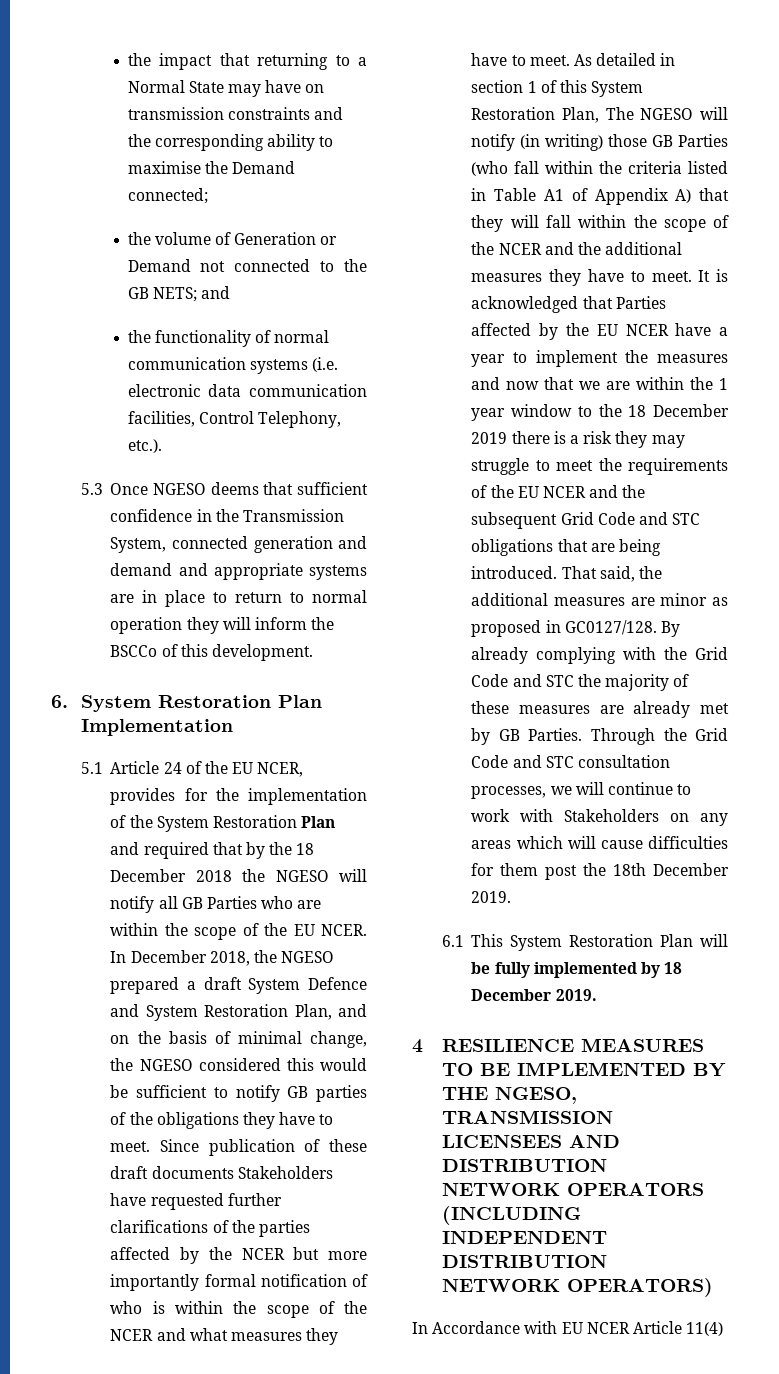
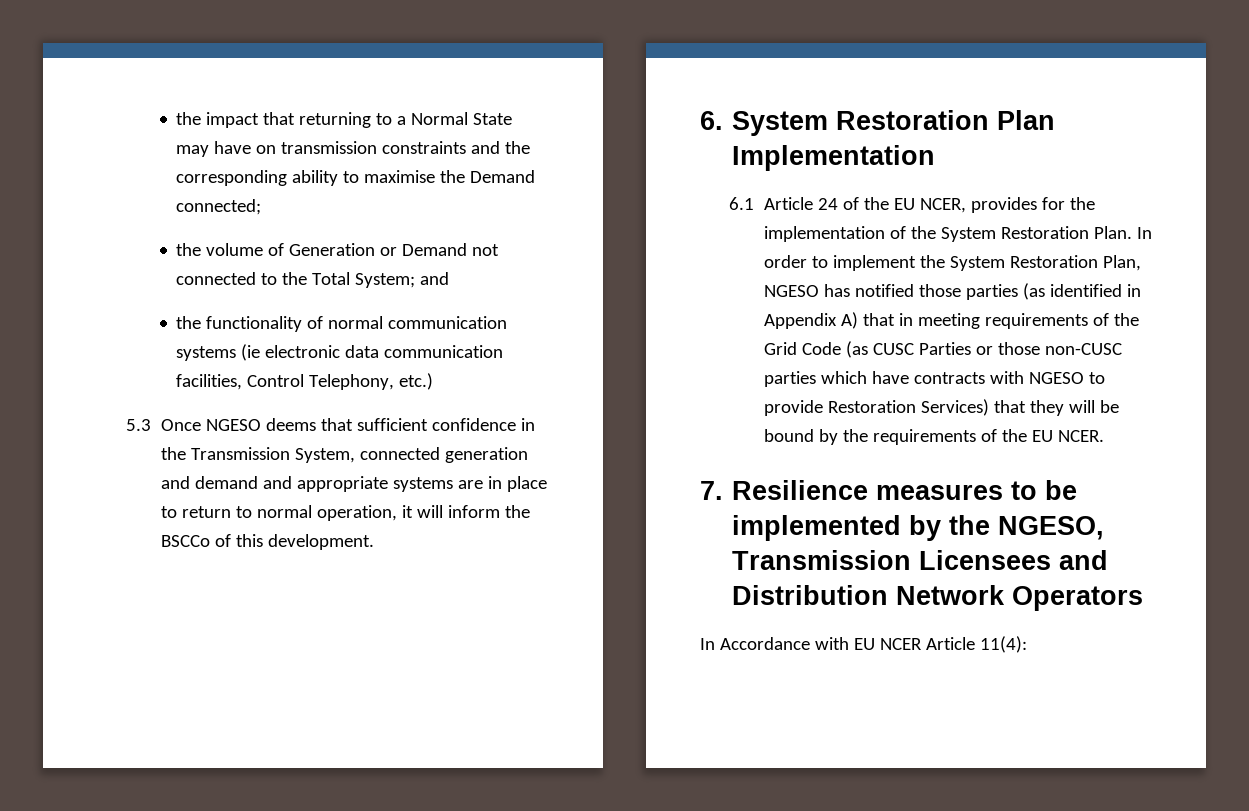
[127,287,197,302] GB NETS; -> [312,272,416,288] Total System;
[311,357,338,372] (i.e. -> [241,344,261,361] (ie
[127,439,162,453] etc.). -> [399,373,434,390] etc.)
[110,617,219,634] operation they -> [316,505,413,521] operation, it
[80,762,103,774] 5.1 -> [729,197,755,210] 6.1
[301,816,336,828] [110,842,315,859] [110,869,367,882] [110,896,322,913] [110,923,367,940] [110,950,335,966] [110,977,367,994] [110,1004,367,1021] [110,1031,367,1048] [110,1058,367,1071] [110,1085,367,1102] [110,1112,334,1129] [110,1139,367,1156] [110,1166,333,1179] [110,1193,282,1210] [110,1220,311,1237] [110,1247,367,1264] [110,1274,368,1291] [110,1301,367,1318] [110,1328,339,1345] [471,53,676,66] [471,80,644,97] [471,107,728,123] [471,134,728,151] [471,161,728,176] [471,188,729,205] [471,215,729,232] [471,242,683,255] [471,269,728,286] [471,296,666,313] [471,323,728,340] [471,350,728,367] [471,377,728,390] [471,404,729,421] [471,431,685,448] [471,458,728,475] [471,485,646,498] [471,512,701,529] [471,539,662,556] [471,566,663,582] [471,593,728,606] [471,620,681,637] [471,647,728,664] [471,674,690,691] [471,701,729,718] [471,728,728,745] [471,755,671,768] [471,782,692,799] [471,809,728,826] [471,836,728,849] [471,863,729,880] [471,891,512,903] [441,934,728,951] [471,962,683,978] [471,989,597,1001] [412,1038,704,1053] [441,1062,726,1077] [441,1087,577,1104] [441,1110,613,1124] [441,1135,620,1148] [441,1159,607,1172] [441,1183,704,1196] [441,1206,581,1225] [441,1231,607,1244] [441,1255,607,1268] [441,1278,713,1297] Plan and required that by the 18 December 2018 the NGESO will notify all GB Parties who are within the scope of the EU NCER. In December 2018, the NGESO prepared a draft System Defence and System Restoration Plan, and on the basis of minimal change, the NGESO considered this would be sufficient to notify GB parties of the obligations they have to meet. Since publication of these draft documents Stakeholders have requested further clarifications of the parties affected by the NCER but more importantly formal notification of who is within the scope of the NCER and what measures they have to meet. As detailed in section 1 of this System Restoration Plan, The NGESO will notify (in writing) those GB Parties (who fall within the criteria listed in Table A1 of Appendix A) that they will fall within the scope of the NCER and the additional measures they have to meet. It is acknowledged that Parties affected by the EU NCER have a year to implement the measures and now that we are within the 1 year window to the 18 December 2019 there is a risk they may struggle to meet the requirements of the EU NCER and the subsequent Grid Code and STC obligations that are being introduced. That said, the additional measures are minor as proposed in GC0127/128. By already complying with the Grid Code and STC the majority of these measures are already met by GB Parties. Through the Grid Code and STC consultation processes, we will continue to work with Stakeholders on any areas which will cause difficulties for them post the 18th December 2019. // 6.1 This System Restoration Plan will be fully implemented by 18 December 2019. // 4 RESILIENCE MEASURES TO BE IMPLEMENTED BY THE NGESO, TRANSMISSION LICENSEES AND DISTRIBUTION NETWORK OPERATORS (INCLUDING INDEPENDENT DISTRIBUTION NETWORK OPERATORS) -> [1093,226,1152,239] [763,255,1141,271] [763,283,1141,300] [763,312,1139,329] [763,341,1122,358] [763,371,1105,387] [763,399,1119,416] [763,429,1104,445] [700,480,1078,500] [732,515,1105,541] [732,550,1109,570] [732,585,1144,611] Plan. In order to implement the System Restoration Plan, NGESO has notified those parties (as identified in Appendix A) that in meeting requirements of the Grid Code (as CUSC Parties or those non-CUSC parties which have contracts with NGESO to provide Restoration Services) that they will be bound by the requirements of the EU NCER. // 7. Resilience measures to be implemented by the NGESO, Transmission Licensees and Distribution Network Operators
[686,1322,724,1336] 11(4) -> [979,636,1027,653] 11(4):

